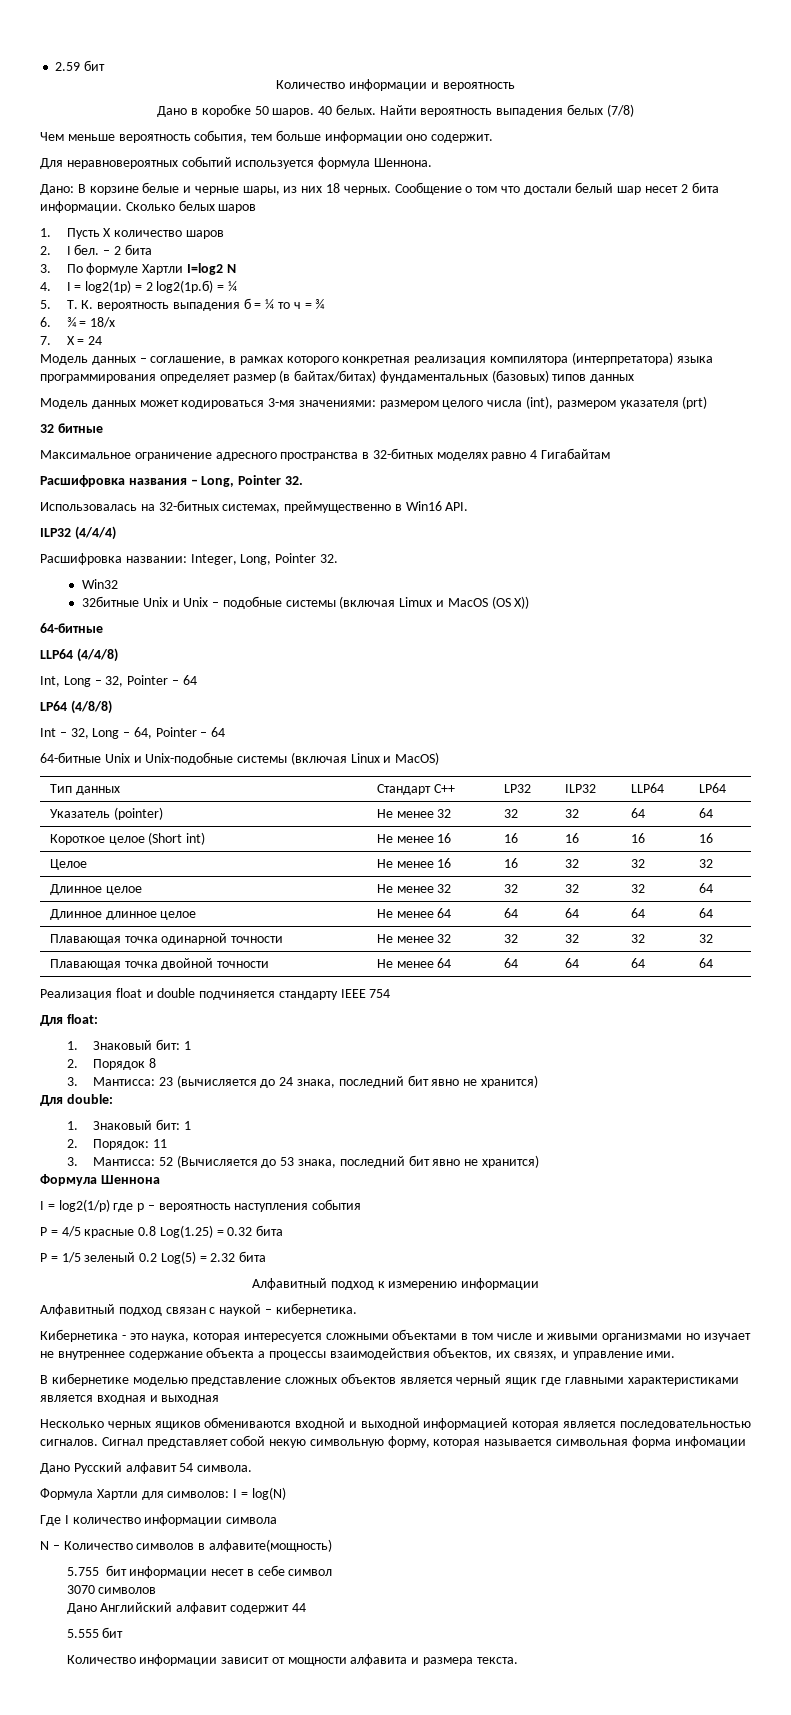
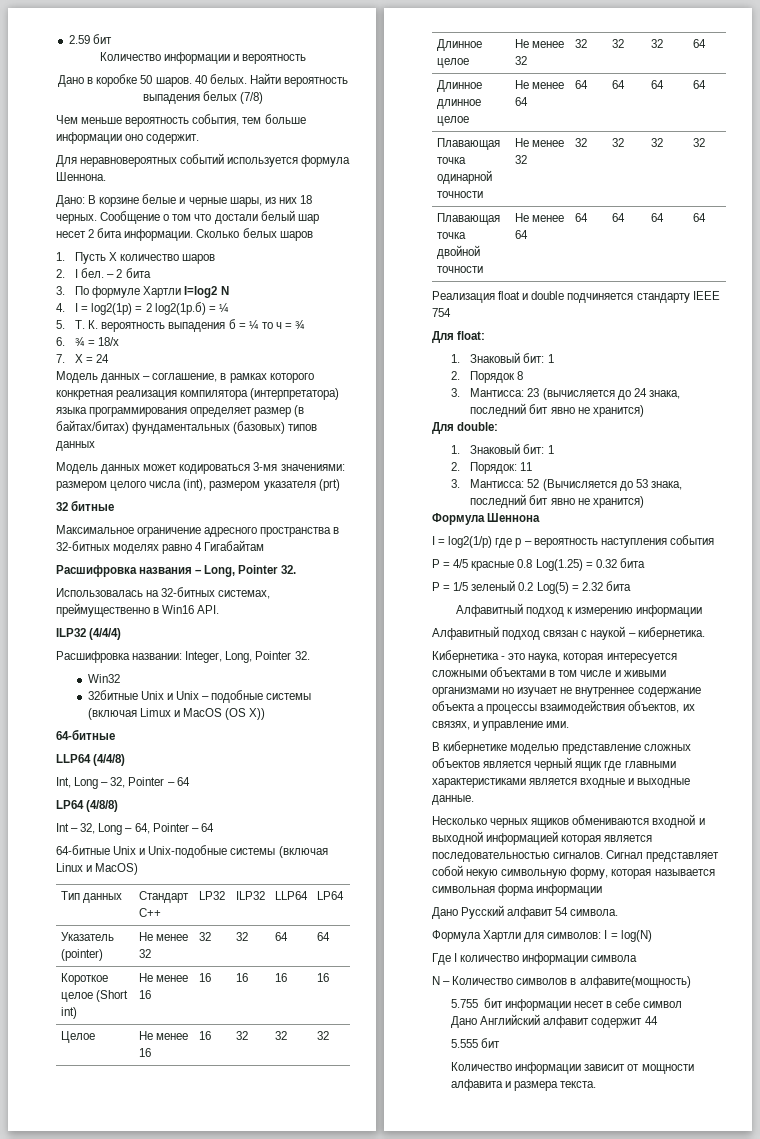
[96,1395,220,1404] входная и выходная -> [580,778,691,788] [432,795,474,805] входные и выходные данные.
[674,1436,746,1448] инфомации -> [536,884,603,896] информации
[66,1585,157,1594] // 3070 символов -> (683, 1004) none

